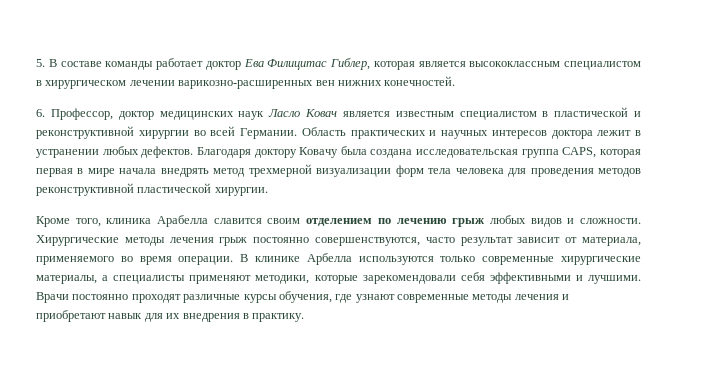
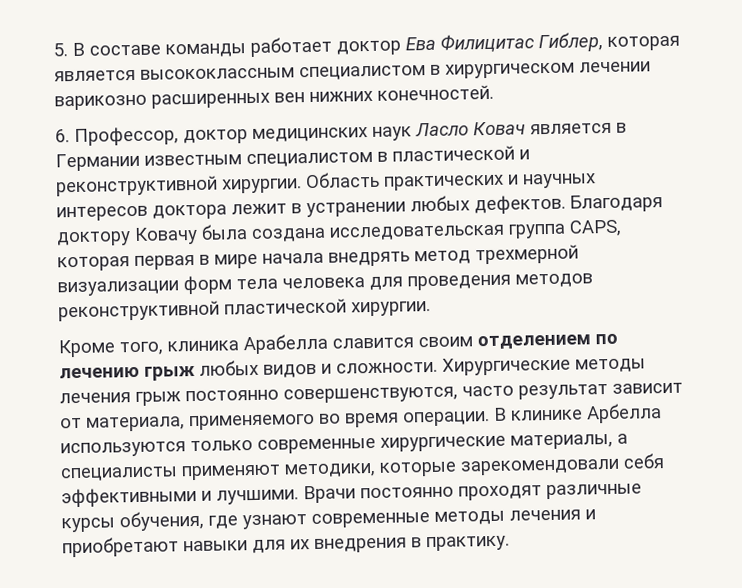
[178,80,314,89] варикозно-расширенных -> [54,92,270,111] варикозно расширенных
(390, 114) none -> [616,122,627,133] [55,152,140,172] в Германии
[138,126,297,139] хирургии во всей Германии. -> [222,178,302,194] хирургии.
[108,313,143,319] навык -> [183,540,248,552] навыки

